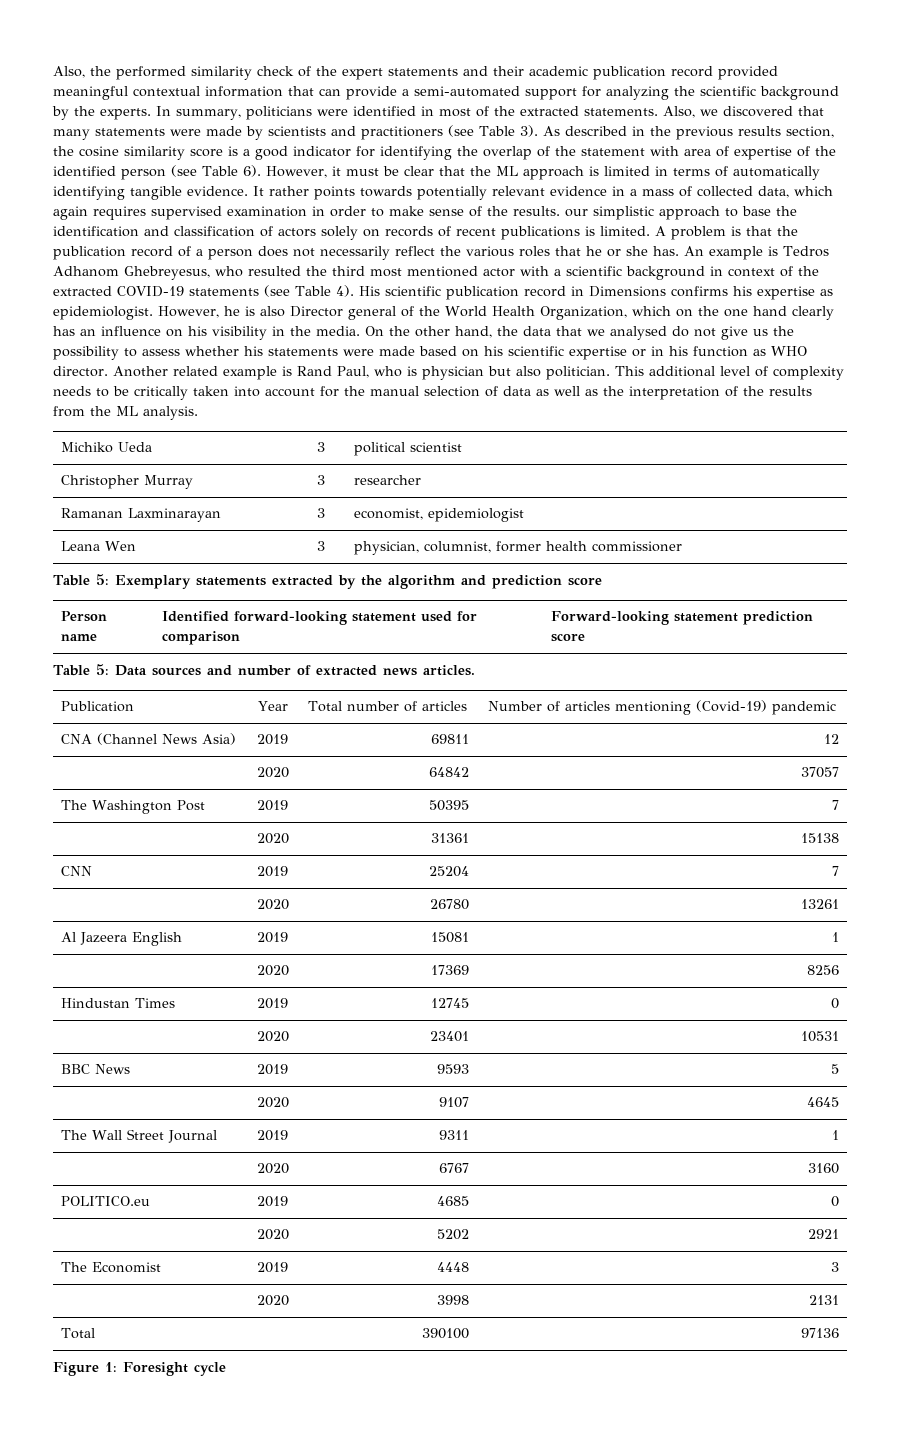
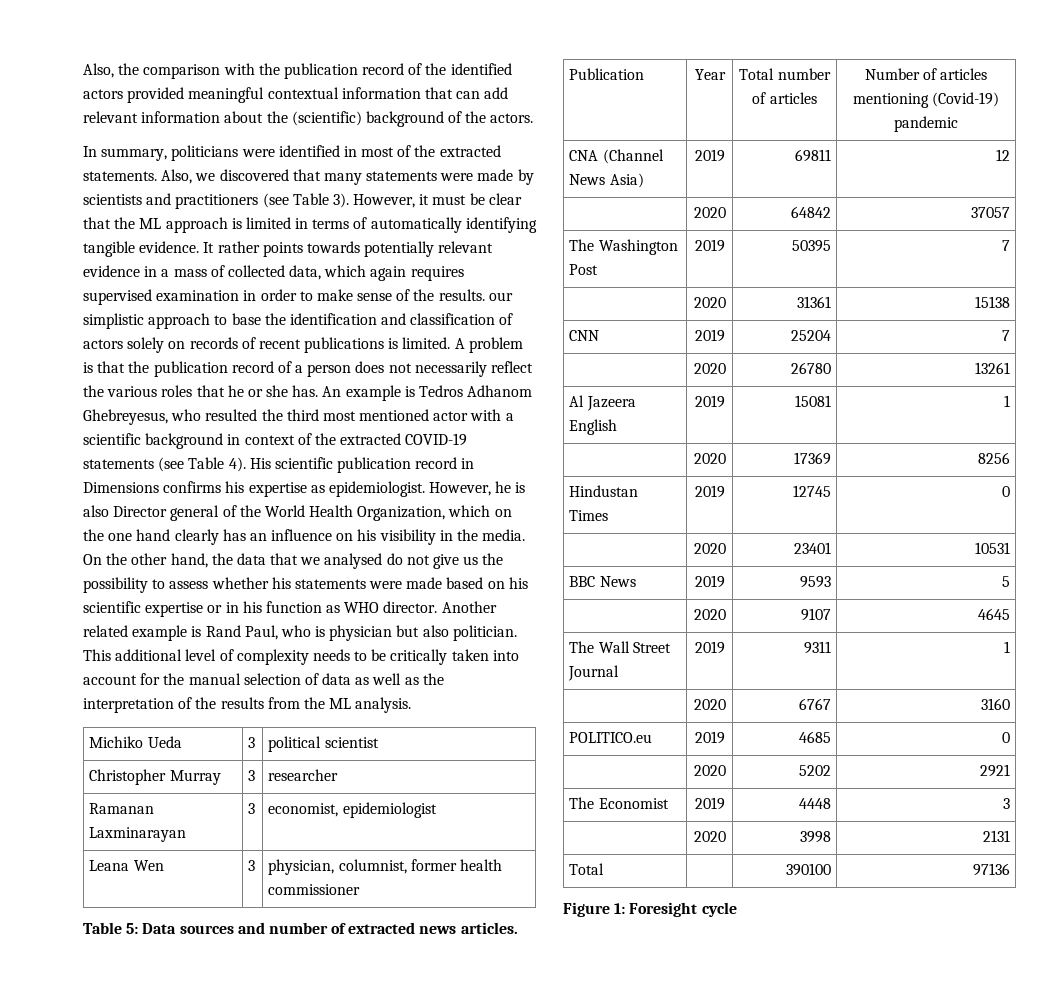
[116,66,713,80] performed similarity check of the expert statements and their academic publication record -> [143,63,512,79] [83,89,123,99] comparison with the publication record of the identified actors
[346,86,839,100] [52,106,151,120] provide a semi-automated support for analyzing the scientific background by the experts. -> [484,87,509,99] [83,111,534,127] add relevant information about the (scientific) background of the actors. //
[542,126,834,140] [53,146,836,160] [53,165,261,180] As described in the previous results section, the cosine similarity score is a good indicator for identifying the overlap of the statement with area of expertise of the identified person (see Table 6). -> (349, 200) none
[53,574,602,589] [61,611,108,622] [61,634,98,641] [162,611,478,625] [162,631,241,645] [551,611,814,625] [551,633,586,642] // Table 5: Exemplary statements extracted by the algorithm and prediction score // Person name | Identified forward-looking statement used for comparison | Forward-looking statement prediction score -> (361, 889) none

